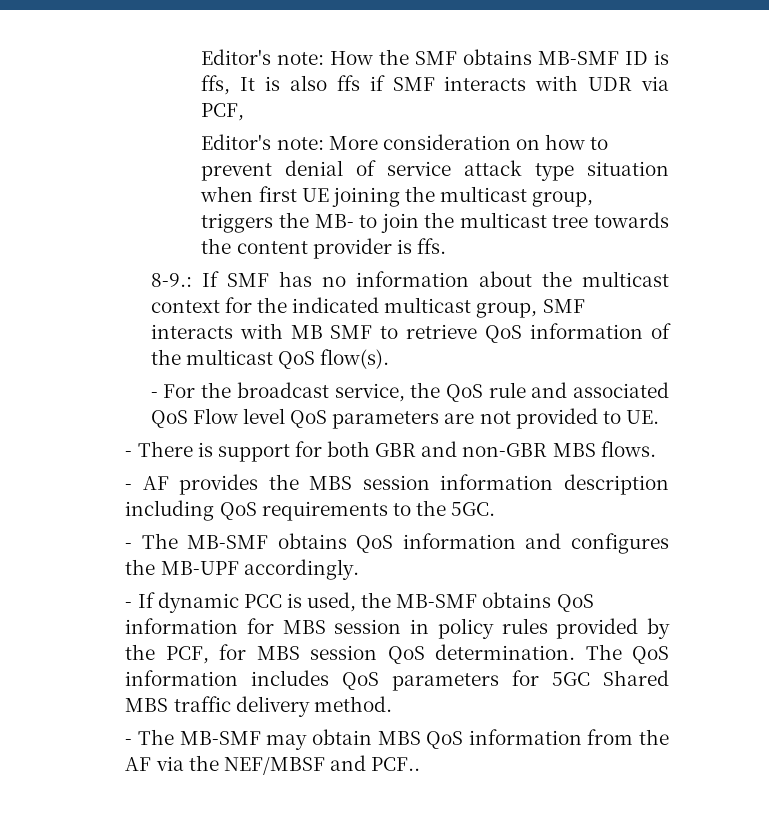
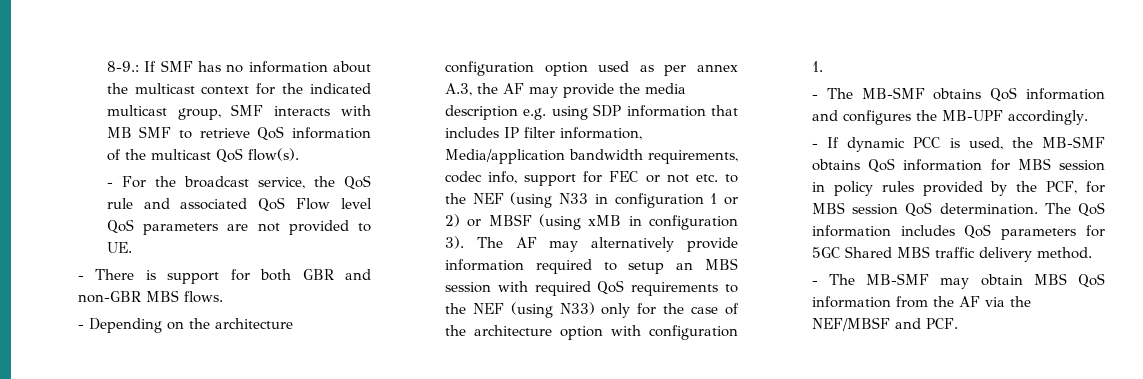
[201,49,669,65] [201,75,669,95] [201,103,245,121] [201,134,609,150] [201,160,670,181] [200,186,594,207] [201,212,669,233] [201,238,447,259] Editor's note: How the SMF obtains MB-SMF ID is ffs, It is also ffs if SMF interacts with UDR via PCF, // Editor's note: More consideration on how to prevent denial of service attack type situation when first UE joining the multicast group, triggers the MB- to join the multicast tree towards the content provider is ffs. // -> (106, 66) none
[142,474,669,495] [125,500,496,521] AF provides the MBS session information description including QoS requirements to the 5GC. -> [88,318,293,333] [444,61,738,76] [444,83,686,98] [444,104,738,120] [444,127,642,140] [444,149,738,164] [444,171,738,186] [444,192,738,208] [444,214,738,230] [444,236,738,252] [444,258,738,274] [444,280,738,296] [444,302,739,318] [444,325,738,340] [811,61,823,72] Depending on the architecture configuration option used as per annex A.3, the AF may provide the media description e.g. using SDP information that includes IP filter information, Media/application bandwidth requirements, codec info, support for FEC or not etc. to the NEF (using N33 in configuration 1 or 2) or MBSF (using xMB in configuration 3). The AF may alternatively provide information required to setup an MBS session with required QoS requirements to the NEF (using N33) only for the case of the architecture option with configuration 1.
[371,757,421,771] PCF.. -> [925,318,958,329] PCF.

